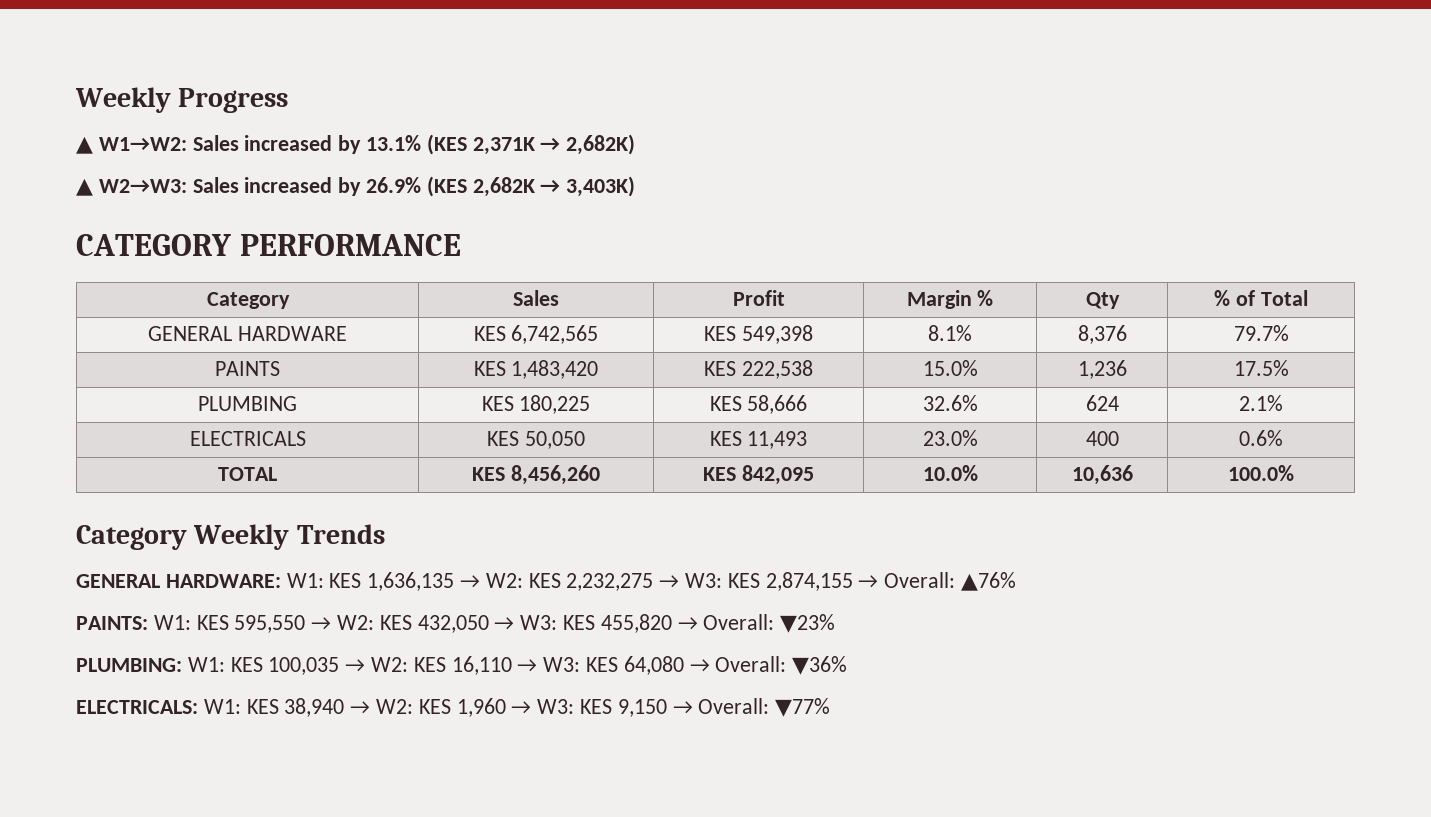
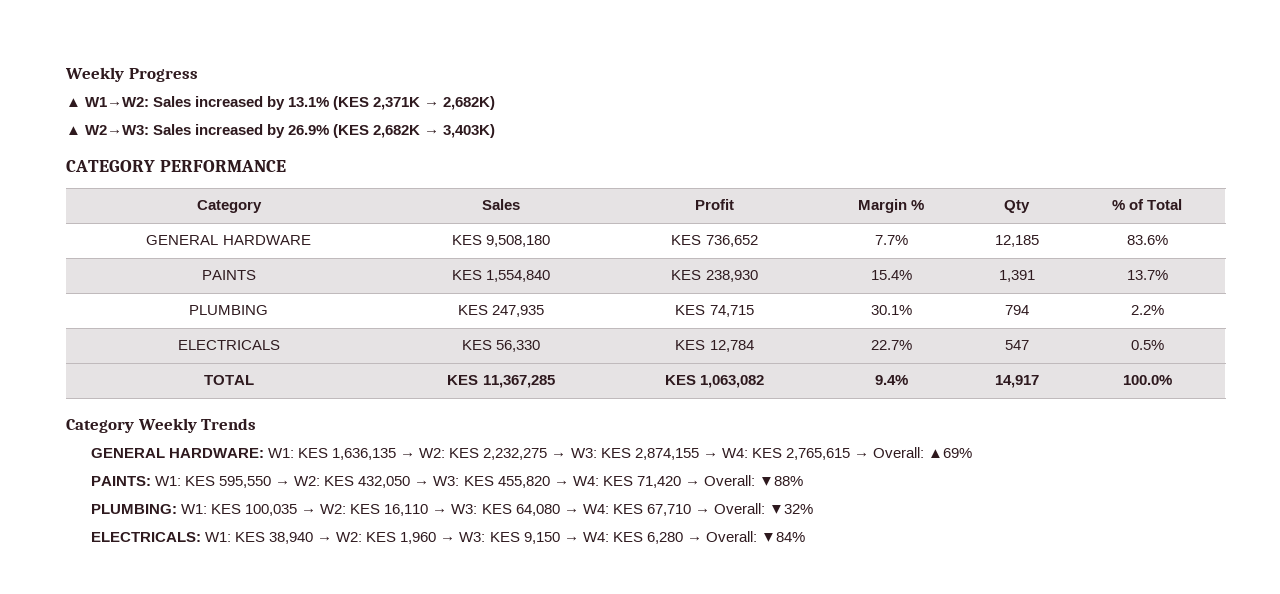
[511,325,599,344] [704,325,813,344] [928,325,972,341] [1077,325,1127,344] [1233,325,1289,341] 6,742,565 | KES 549,398 | 8.1% | 8,376 | 79.7% -> [486,235,551,247] [671,235,758,247] [874,235,908,245] [994,235,1039,247] [1126,235,1168,245] 9,508,180 | KES 736,652 | 7.7% | 12,185 | 83.6%
[511,360,599,379] [704,360,813,379] [922,360,978,376] [1077,360,1127,379] [1233,360,1289,376] 1,483,420 | KES 222,538 | 15.0% | 1,236 | 17.5% -> [486,270,551,282] [671,270,758,282] [870,270,912,280] [998,270,1035,282] [1126,270,1168,280] 1,554,840 | KES 238,930 | 15.4% | 1,391 | 13.7%
[519,395,591,414] [709,395,808,414] [922,395,978,411] [1085,395,1119,411] [1239,395,1283,411] 180,225 | KES 58,666 | 32.6% | 624 | 2.1% -> [492,305,545,317] [675,305,754,317] [870,305,912,315] [1004,305,1029,315] [1130,305,1164,315] 247,935 | KES 74,715 | 30.1% | 794 | 2.2%
[524,431,585,449] [709,431,808,449] [922,430,978,446] [1085,431,1119,446] [1239,430,1283,446] 50,050 | KES 11,493 | 23.0% | 400 | 0.6% -> [496,340,541,352] [675,340,754,352] [870,340,912,350] [1004,340,1029,350] [1130,340,1164,350] 56,330 | KES 12,784 | 22.7% | 547 | 0.5%
[510,465,600,485] [703,465,814,485] [922,465,978,481] [1071,465,1133,485] 8,456,260 | KES 842,095 | 10.0% | 10,636 -> [482,375,555,388] [664,375,765,388] [874,375,908,385] [994,375,1039,388] 11,367,285 | KES 1,063,082 | 9.4% | 14,917
[884,572,1017,591] Overall: ▲76% -> [721,447,972,460] W4: KES 2,765,615 → Overall: ▲69%
[703,614,836,633] Overall: ▼23% -> [572,475,803,488] W4: KES 71,420 → Overall: ▼88%
[715,656,848,675] Overall: ▼36% -> [582,503,813,516] W4: KES 67,710 → Overall: ▼32%
[698,698,831,717] Overall: ▼77% -> [582,531,805,544] W4: KES 6,280 → Overall: ▼84%

